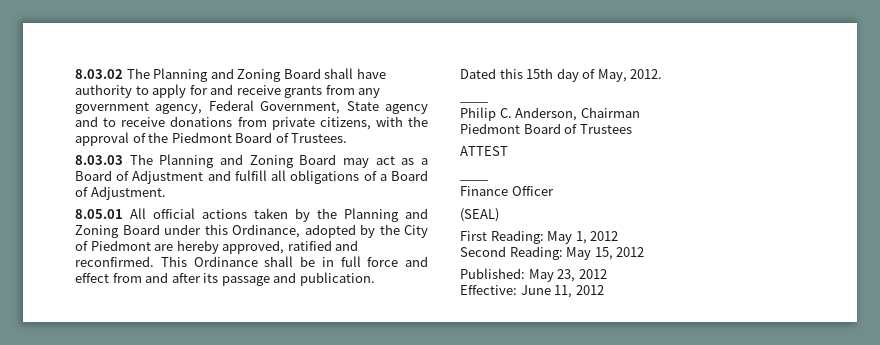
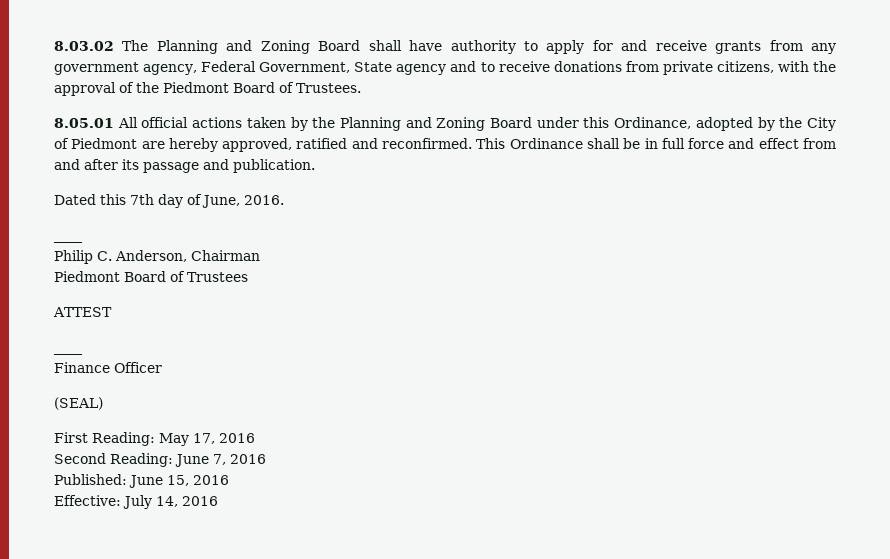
[75,154,429,168] [75,170,429,184] [75,186,166,200] // 8.03.03 The Planning and Zoning Board may act as a Board of Adjustment and fulfill all obligations of a Board of Adjustment. -> (361, 88) none
[526,68,554,79] 15th -> [130,194,154,205] 7th
[597,69,663,82] May, 2012. -> [202,195,284,208] June, 2016.
[575,231,619,244] 1, 2012 -> [193,433,255,444] 17, 2016
[566,247,645,260] [460,268,607,282] [460,285,604,298] May 15, 2012 // Published: May 23, 2012 // Effective: June 11, 2012 -> [175,454,266,467] [54,474,229,488] [54,495,218,509] June 7, 2016 // Published: June 15, 2016 // Effective: July 14, 2016

